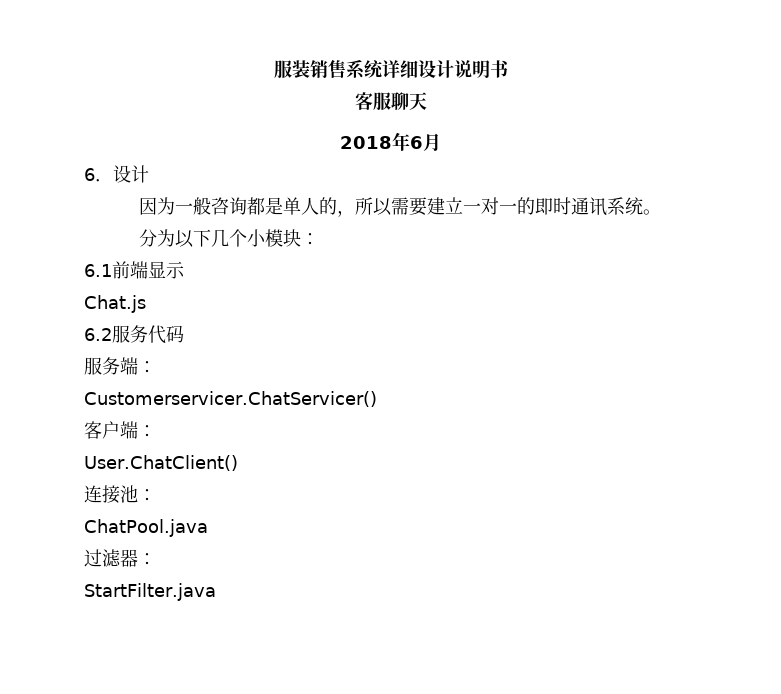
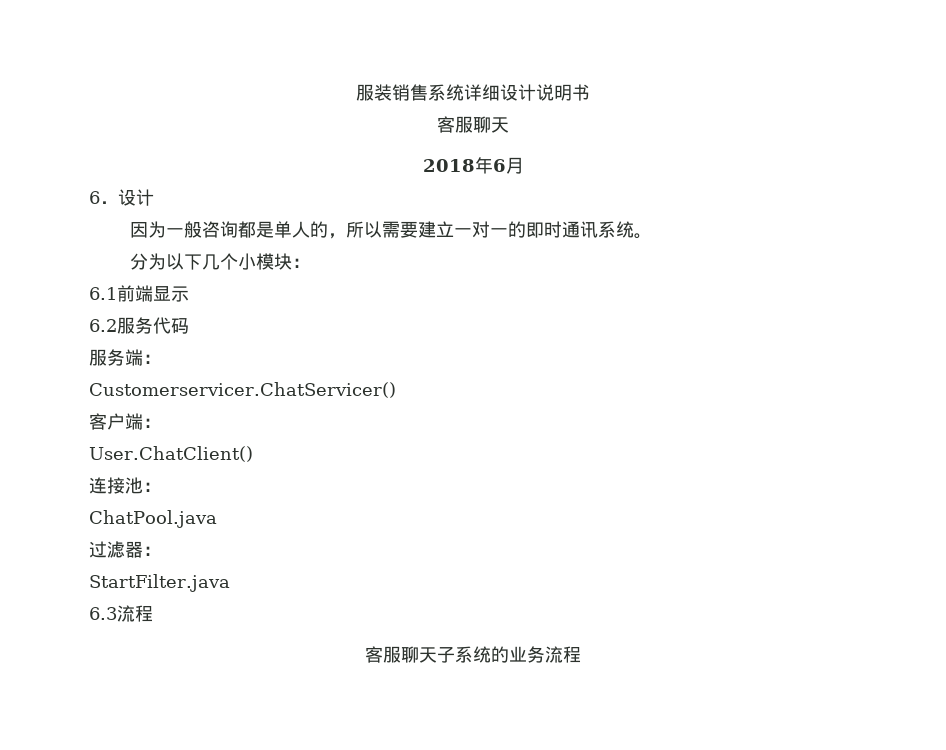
[84,295,146,313] // Chat.js -> (189, 294) none
(216, 592) none -> [89,605,153,622] [365,646,581,663] // 6.3流程 // 客服聊天子系统的业务流程

